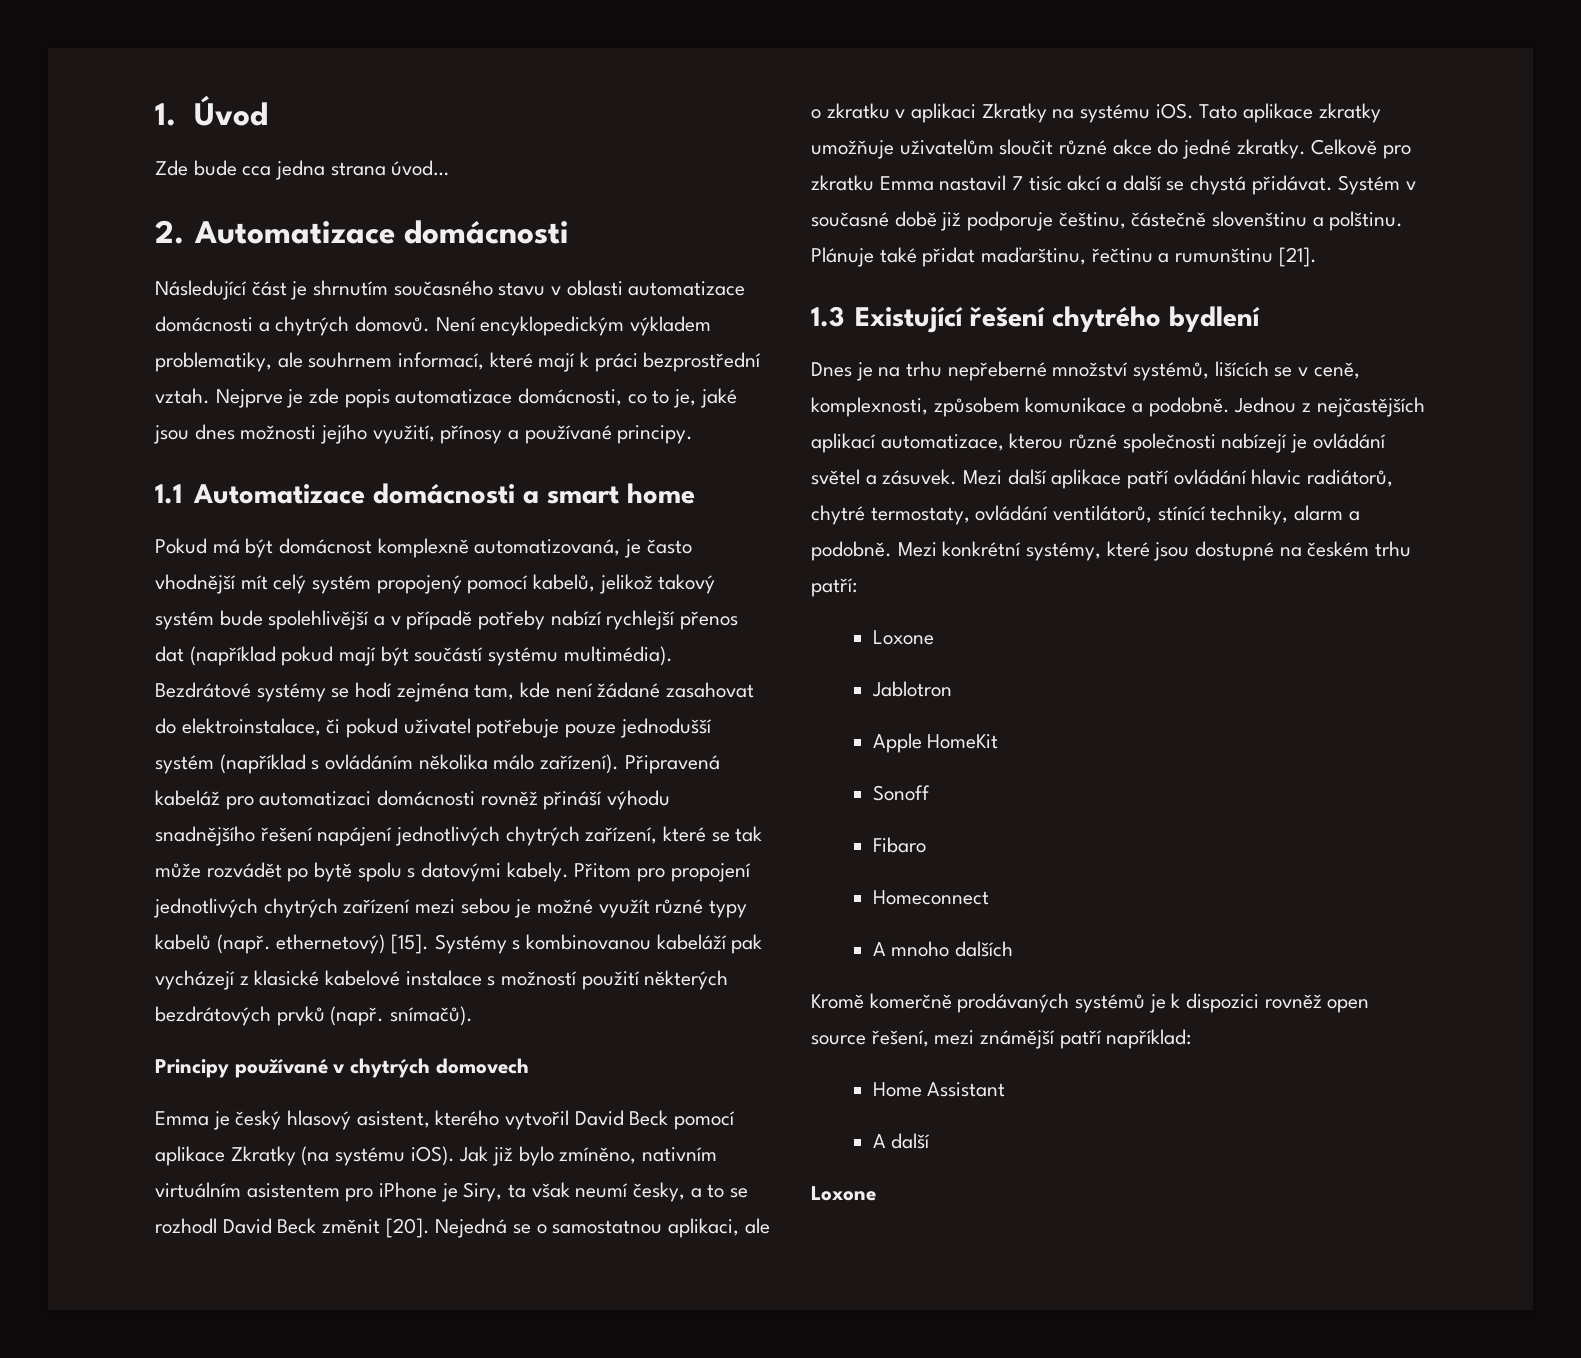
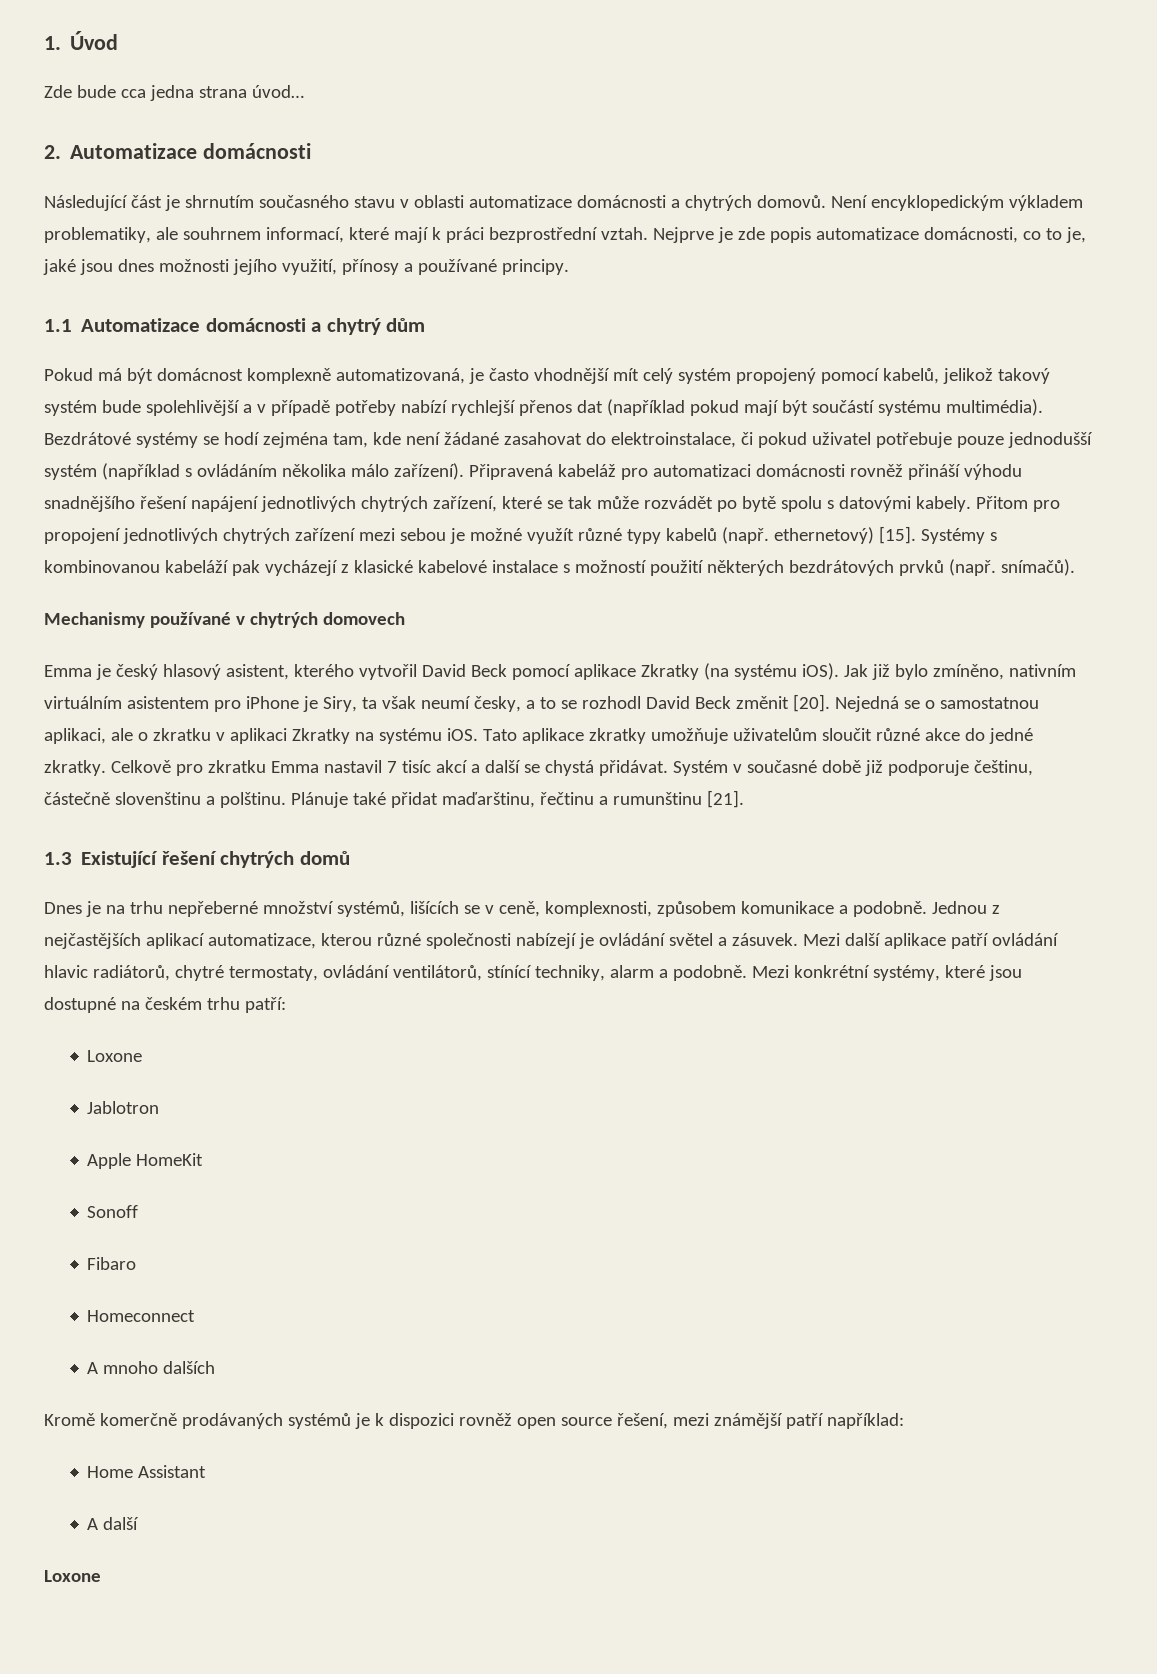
[546,483,695,504] smart home -> [326,318,426,335] chytrý dům
[155,1059,229,1078] Principy -> [44,612,145,628] Mechanismy
[1051,306,1260,332] chytrého bydlení -> [220,851,350,868] chytrých domů

